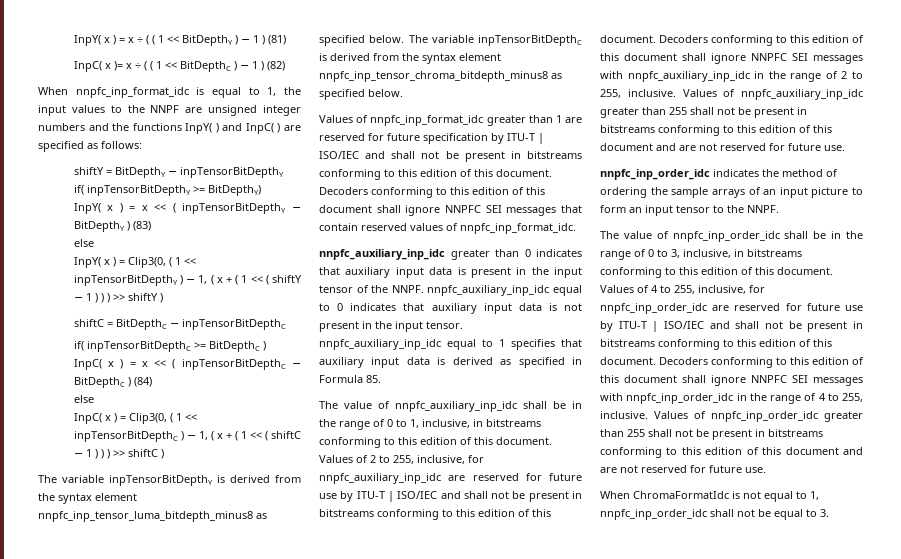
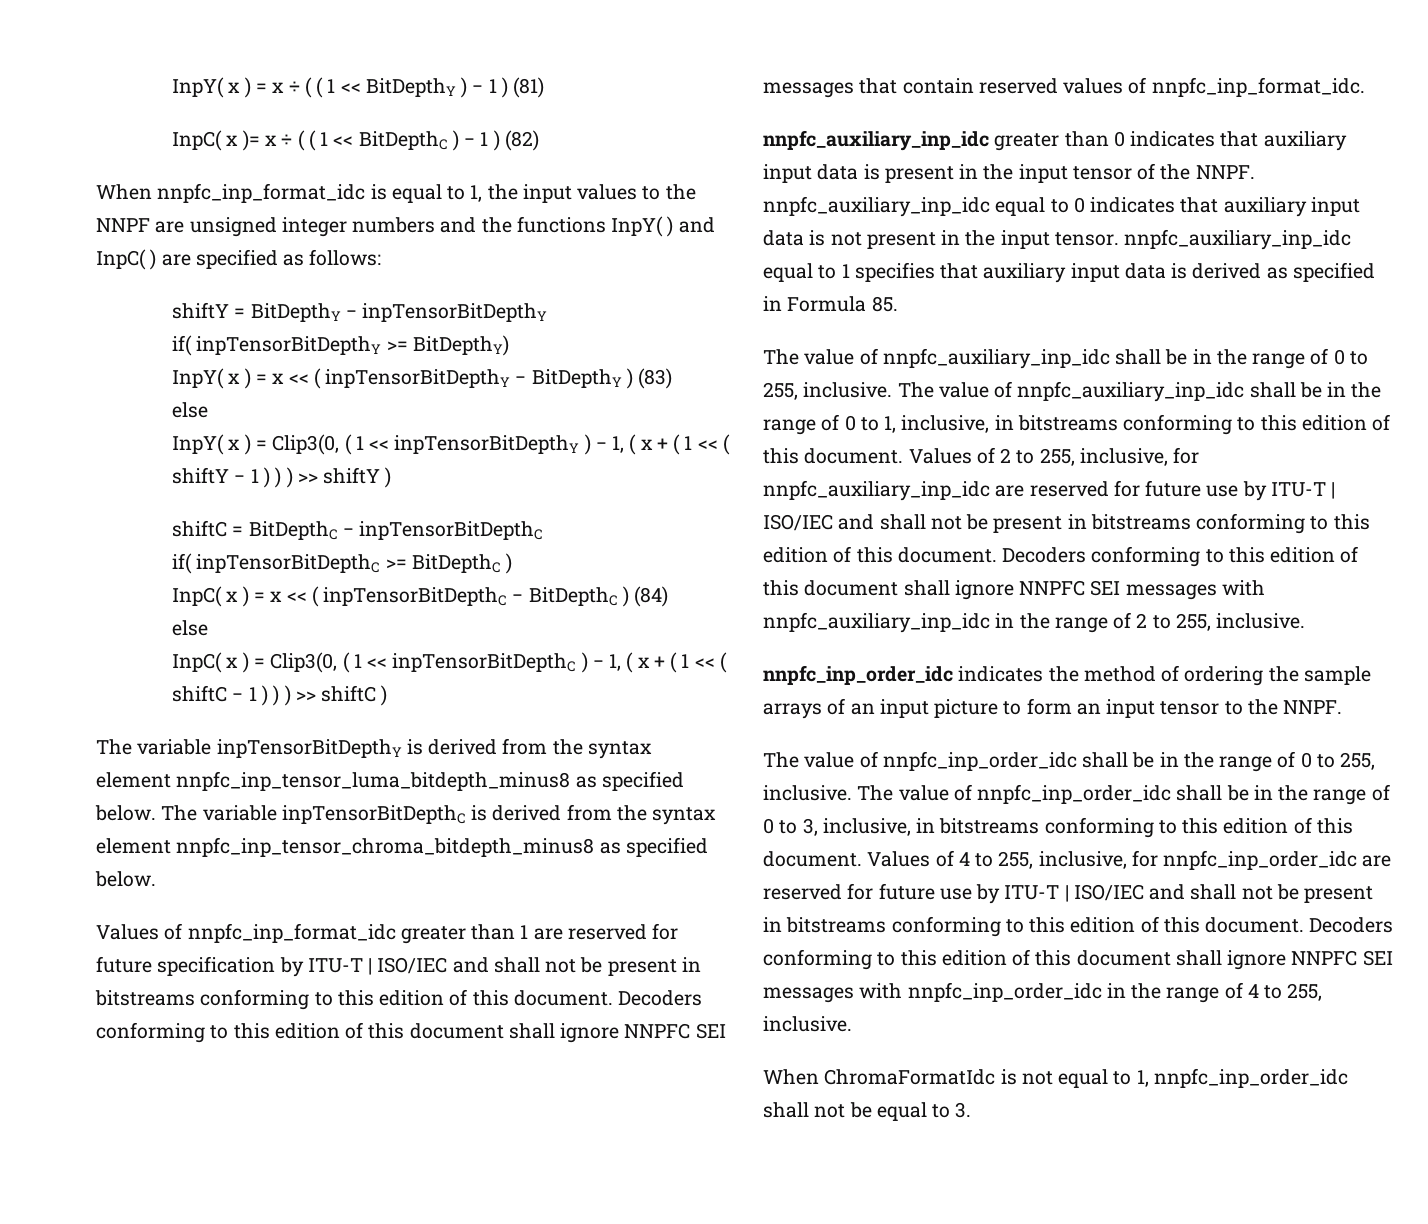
(407, 423) none -> [763,381,1382,402] [763,414,879,435] 255, inclusive. The value of nnpfc_auxiliary_inp_idc shall be in the range of 0 to
[682,89,863,100] [600,107,807,118] [600,125,832,136] [600,143,845,151] Values of nnpfc_auxiliary_inp_idc greater than 255 shall not be present in bitstreams conforming to this edition of this document and are not reserved for future use. -> (1306, 621) none
(668, 253) none -> [1340,752,1376,770] [763,784,1390,805] [763,818,798,834] 255, inclusive. The value of nnpfc_inp_order_idc shall be in the range of 0 to
[654,411,863,422] [600,429,823,440] [600,447,863,458] [600,465,766,473] Values of nnpfc_inp_order_idc greater than 255 shall not be present in bitstreams conforming to this edition of this document and are not reserved for future use. -> (852, 1024) none

